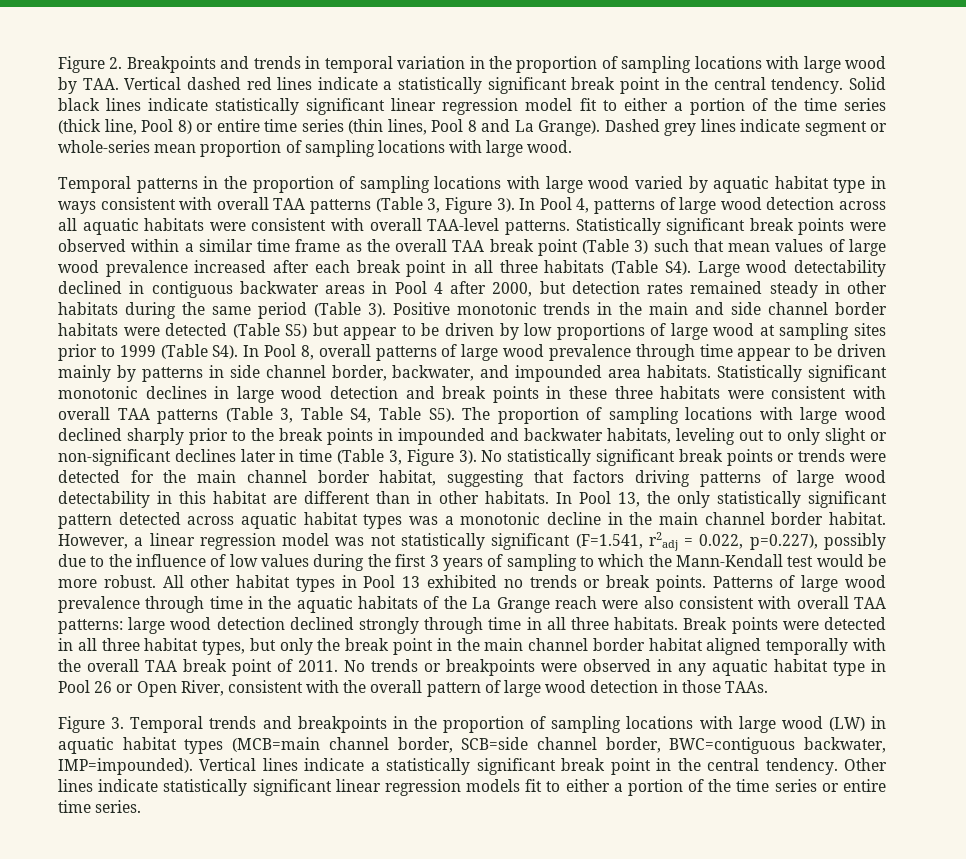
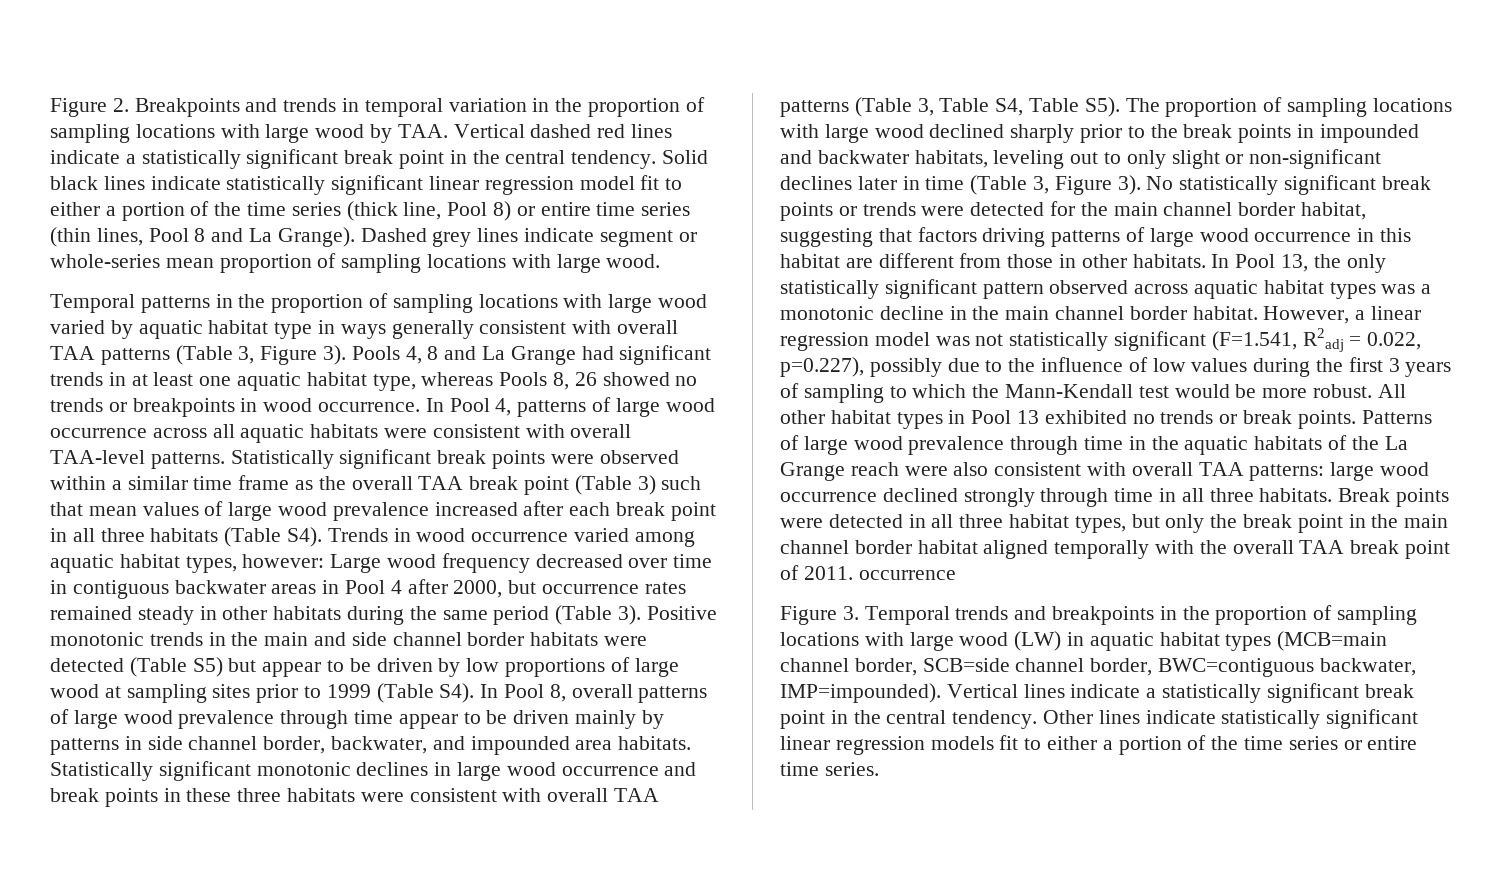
(96, 207) none -> [391,320,474,339] generally
(515, 205) none -> [351,345,712,365] [50,372,698,391] [50,398,421,417] Pools 4, 8 and La Grange had significant trends in at least one aquatic habitat type, whereas Pools 8, 26 showed no trends or breakpoints in wood occurrence.
[766,197,835,210] detection -> [50,428,147,438] occurrence
[697,260,887,277] [58,281,122,294] Large wood detectability declined -> [327,528,695,547] [50,553,713,573] Trends in wood occurrence varied among aquatic habitat types, however: Large wood frequency decreased over time
[571,281,640,294] detection -> [542,584,640,594] occurrence
[330,386,398,399] detection -> [561,766,659,776] occurrence
[58,491,150,508] detectability -> [1254,232,1352,242] occurrence
[376,491,410,504] than -> [959,253,1054,268] from those
[118,512,181,525] detected -> [1049,280,1129,294] observed
[648,532,678,551] r2adj -> [1302,328,1344,352] R2adj
[216,617,285,630] detection -> [780,492,877,502] occurrence
[344,659,886,676] [58,680,768,697] No trends or breakpoints were observed in any aquatic habitat type in Pool 26 or Open River, consistent with the overall pattern of large wood detection in those TAAs. -> [858,570,956,580] occurrence

